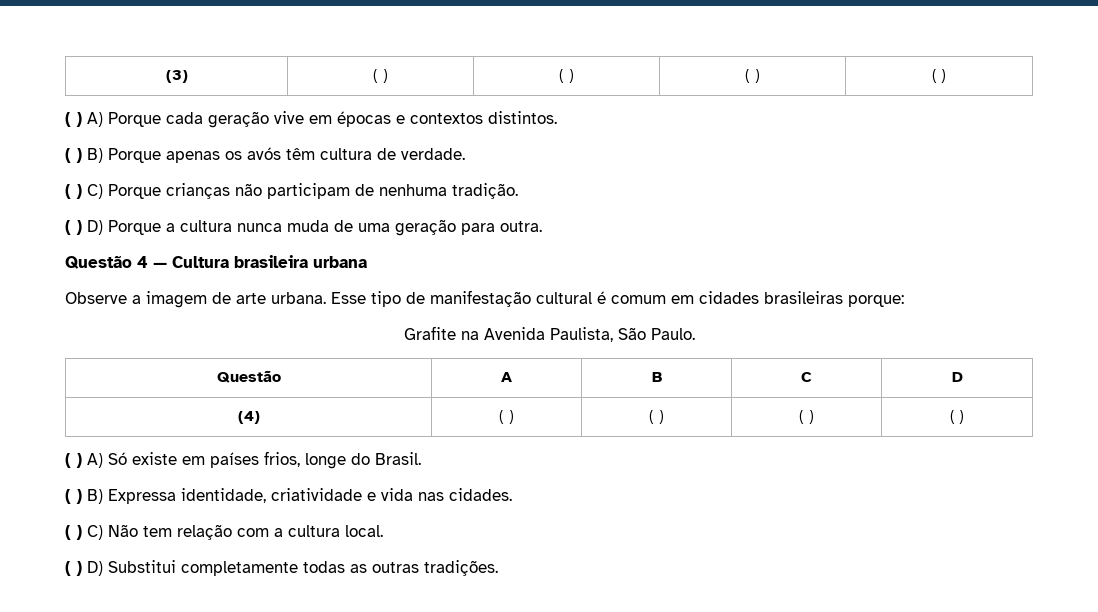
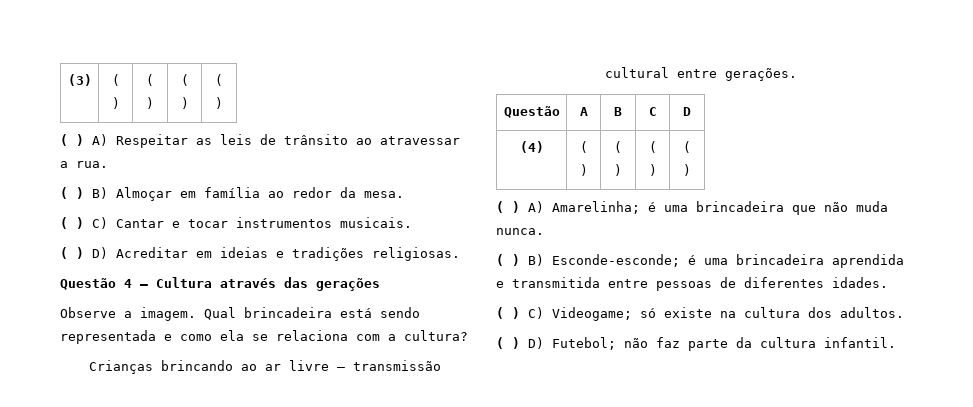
[108,111,557,128] [65,147,465,163] [65,183,518,199] [65,219,542,236] Porque cada geração vive em épocas e contextos distintos. // ( ) B) Porque apenas os avós têm cultura de verdade. // ( ) C) Porque crianças não participam de nenhuma tradição. // ( ) D) Porque a cultura nunca muda de uma geração para outra. -> [116,134,460,148] [60,161,108,168] [60,187,404,201] [60,217,412,229] [60,247,460,261] Respeitar as leis de trânsito ao atravessar a rua. // ( ) B) Almoçar em família ao redor da mesa. // ( ) C) Cantar e tocar instrumentos musicais. // ( ) D) Acreditar em ideias e tradições religiosas.
[234,255,367,268] brasileira urbana -> [220,277,380,291] através das gerações
[146,290,904,308] [403,326,695,342] imagem de arte urbana. Esse tipo de manifestação cultural é comum em cidades brasileiras porque: // Grafite na Avenida Paulista, São Paulo. -> [140,307,420,321] [60,330,468,344] [88,360,441,374] [604,67,797,81] imagem. Qual brincadeira está sendo representada e como ela se relaciona com a cultura? // Crianças brincando ao ar livre — transmissão cultural entre gerações.
[108,451,421,469] [65,488,512,504] [65,524,383,540] [65,560,498,576] Só existe em países frios, longe do Brasil. // ( ) B) Expressa identidade, criatividade e vida nas cidades. // ( ) C) Não tem relação com a cultura local. // ( ) D) Substitui completamente todas as outras tradições. -> [552,201,888,215] [496,228,544,235] [496,254,904,268] [496,277,888,291] [496,307,904,321] [496,337,896,351] Amarelinha; é uma brincadeira que não muda nunca. // ( ) B) Esconde-esconde; é uma brincadeira aprendida e transmitida entre pessoas de diferentes idades. // ( ) C) Videogame; só existe na cultura dos adultos. // ( ) D) Futebol; não faz parte da cultura infantil.

